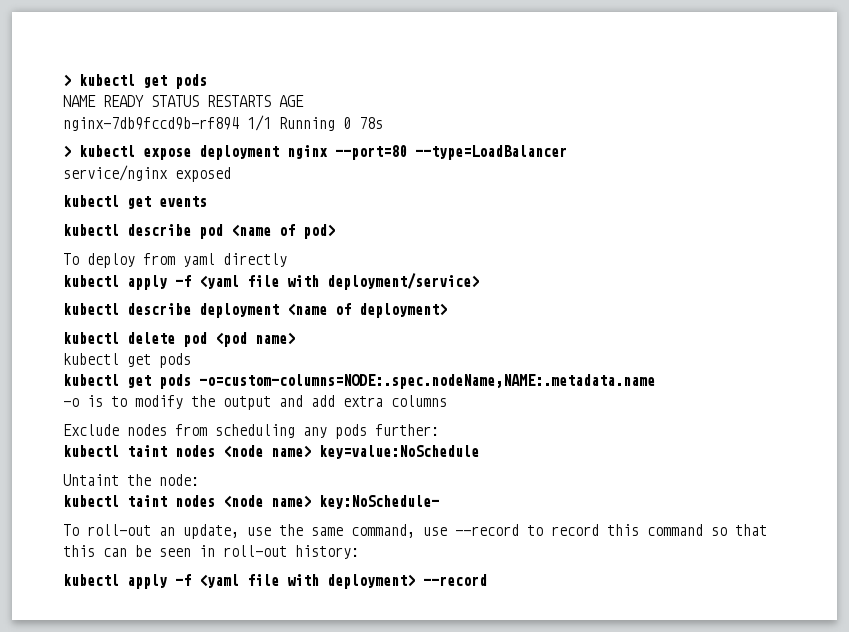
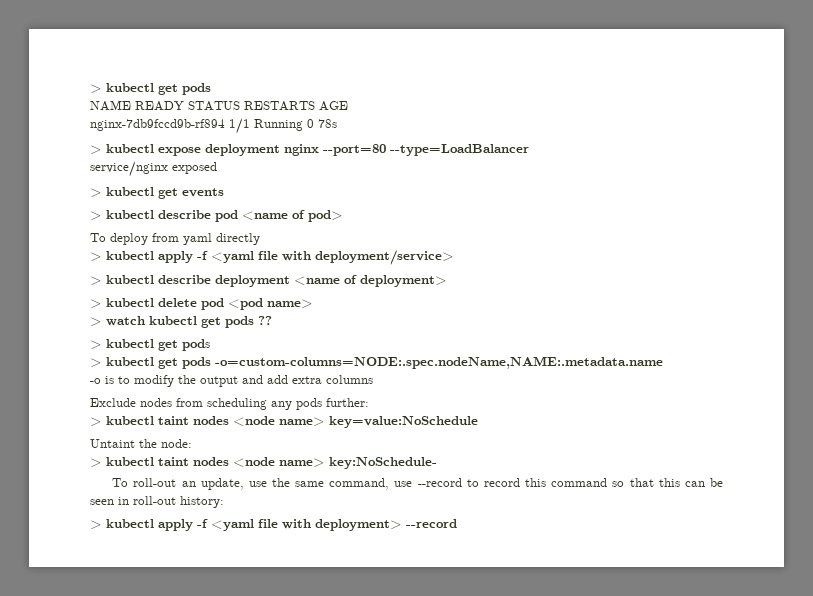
(231, 174) none -> [90,188,102,197] >
(207, 201) none -> [90,211,102,220] >
(287, 260) none -> [90,252,102,261] >
(479, 281) none -> [90,276,102,285] >
(447, 310) none -> [90,299,102,308] >
[63,353,191,368] kubectl get pods // -> [90,316,272,328] [90,339,210,351] [90,358,102,367] > watch kubectl get pods ?? // > kubectl get pods // >
(439, 430) none -> [90,417,102,426] >
(199, 480) none -> [90,458,102,467] >
(359, 552) none -> [90,520,102,529] >

